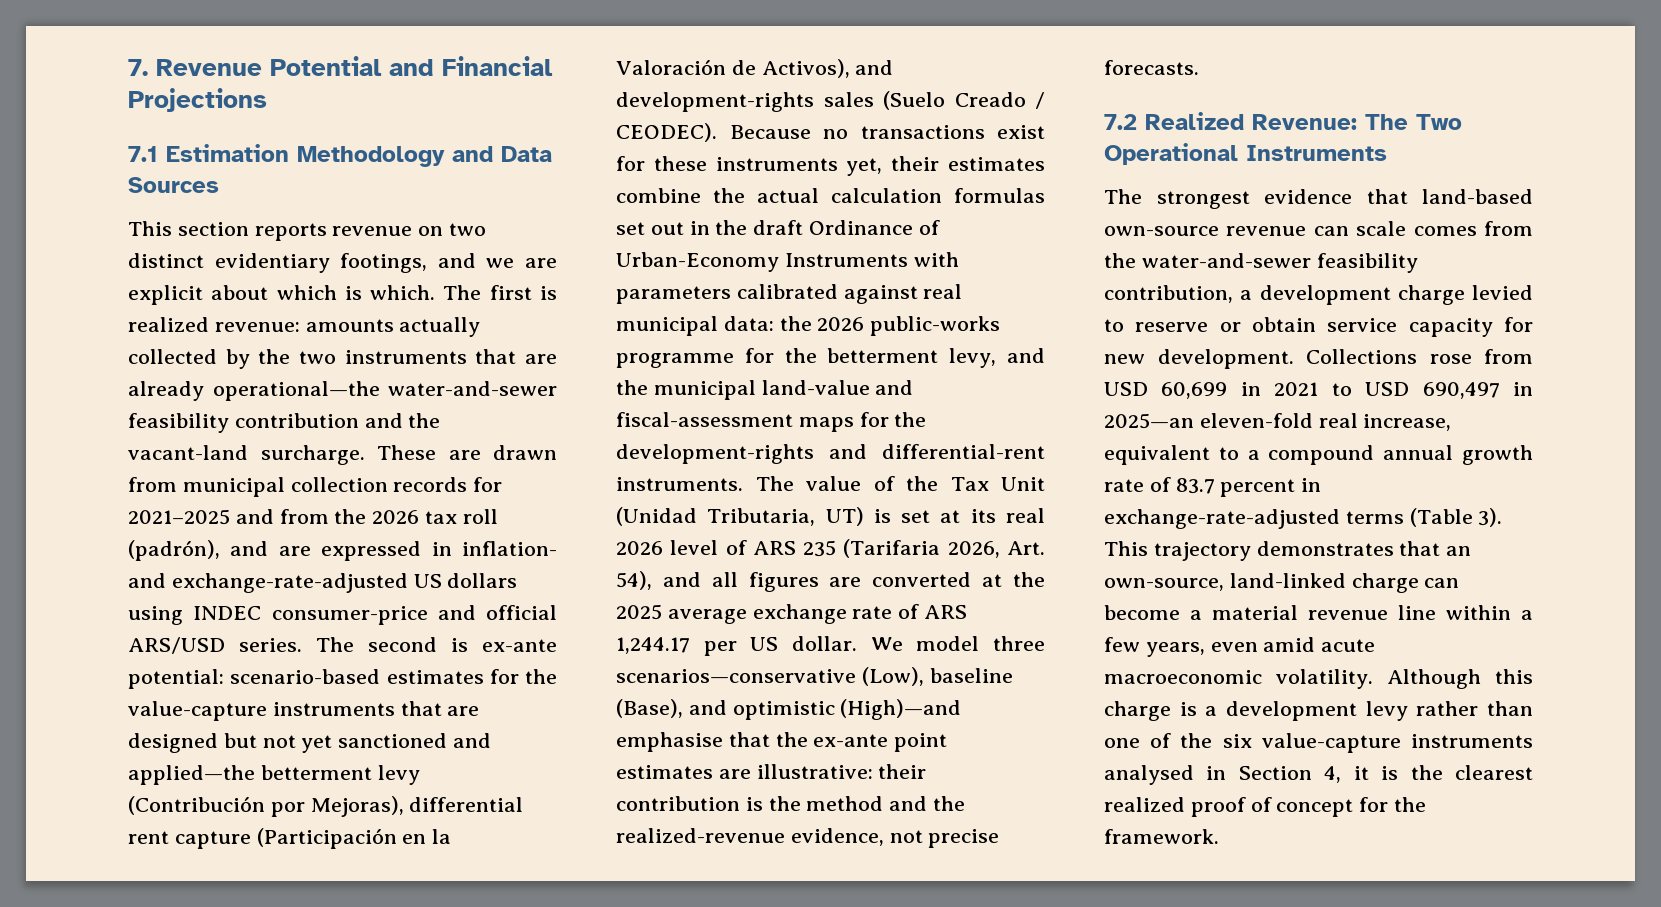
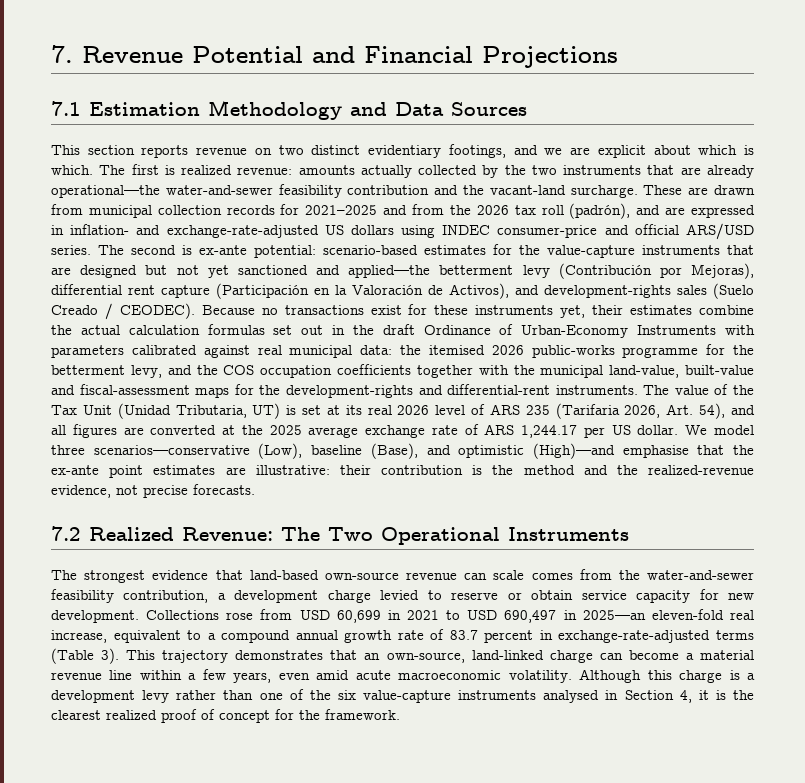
(812, 323) none -> [428,345,485,355] itemised
[653,380,870,400] municipal land-value -> [223,364,754,378] COS occupation coefficients together with the municipal land-value, built-value

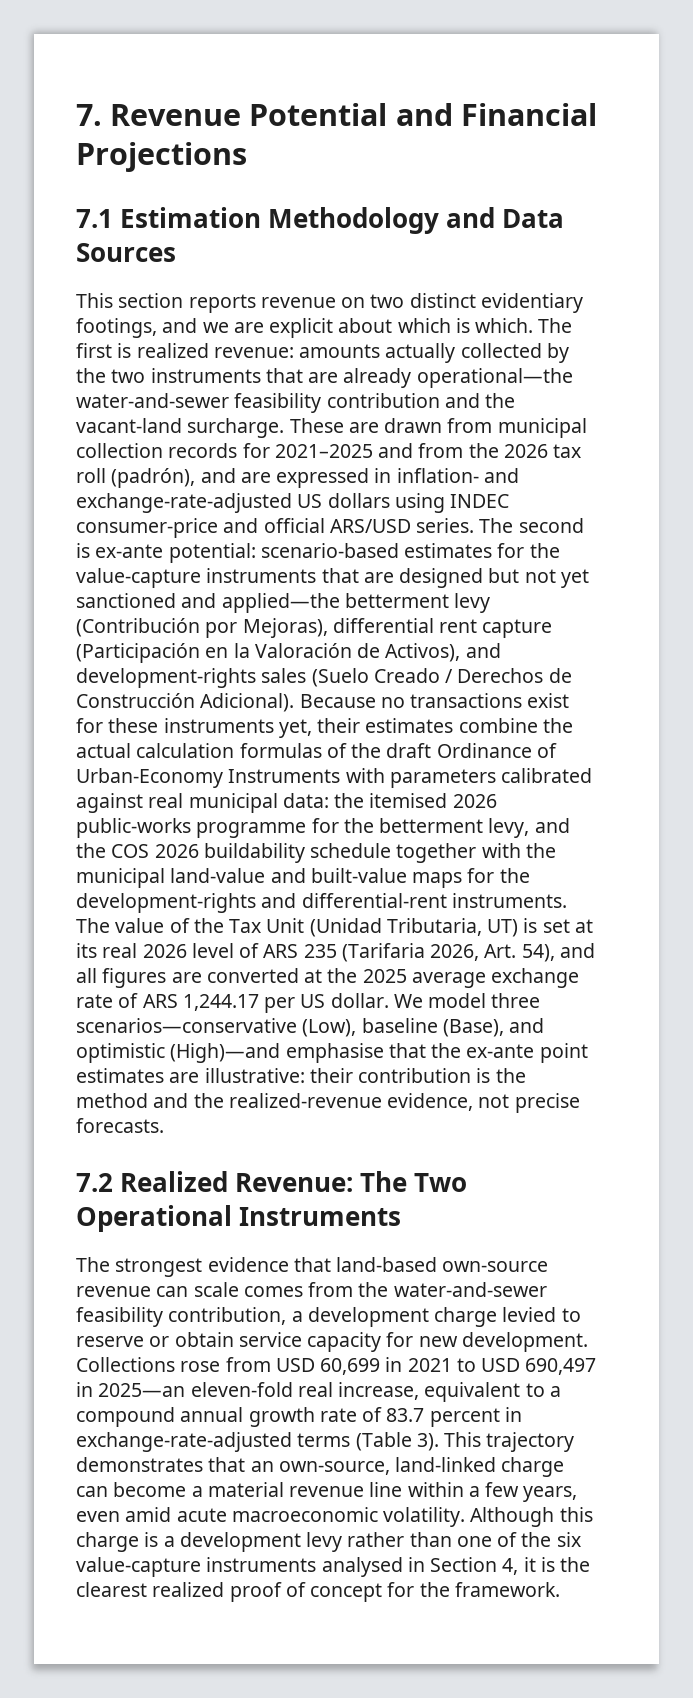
[119,303,195,319] CEODEC). -> [457,668,572,683] [76,693,295,712] Derechos de Construcción Adicional).
[273,325,346,335] set out in -> [326,743,347,758] of
[260,364,411,378] occupation coefficients -> [154,843,392,863] 2026 buildability schedule
[609,365,754,378] [51,384,190,395] land-value, built-value and fiscal-assessment -> [170,868,407,883] land-value and built-value

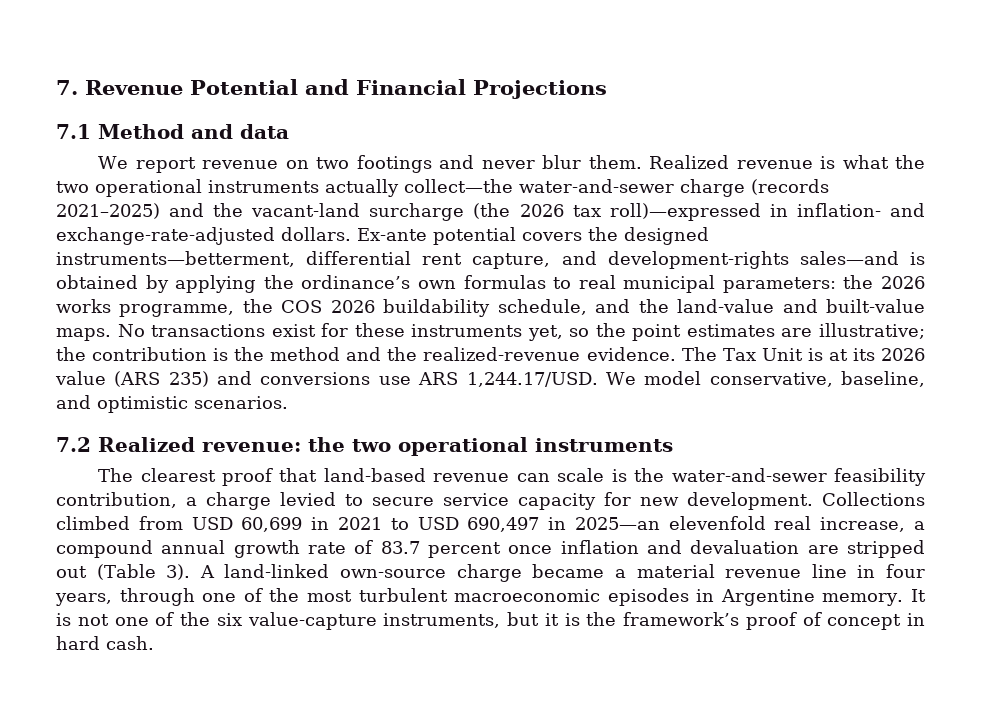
[120,207,565,234] [76,243,176,262] [76,293,583,313] [76,318,573,338] [76,343,569,363] [76,368,573,388] [76,393,516,413] [76,418,587,438] [76,443,582,458] [76,468,519,488] [76,493,510,513] [76,518,584,538] [76,543,560,563] [76,568,589,588] [76,593,491,613] [76,618,553,638] [76,643,501,663] [76,668,572,688] [76,693,405,712] Estimation Methodology and Data Sources // This section reports revenue on two distinct evidentiary footings, and we are explicit about which is which. The first is realized revenue: amounts actually collected by the two instruments that are already operational—the water-and-sewer feasibility contribution and the vacant-land surcharge. These are drawn from municipal collection records for 2021–2025 and from the 2026 tax roll (padrón), and are expressed in inflation- and exchange-rate-adjusted US dollars using INDEC consumer-price and official ARS/USD series. The second is ex-ante potential: scenario-based estimates for the value-capture instruments that are designed but not yet sanctioned and applied—the betterment levy (Contribución por Mejoras), differential rent capture (Participación en la Valoración de Activos), and development-rights sales (Suelo Creado / Derechos de Construcción Adicional). Because no -> [98,124,289,139] [98,155,925,173] [56,179,829,197] [56,203,925,221] [56,227,709,245] [56,251,925,269] [56,275,926,293] [56,299,926,317] [56,324,145,341] Method and data // We report revenue on two footings and never blur them. Realized revenue is what the two operational instruments actually collect—the water-and-sewer charge (records 2021–2025) and the vacant-land surcharge (the 2026 tax roll)—expressed in inflation- and exchange-rate-adjusted dollars. Ex-ante potential covers the designed instruments—betterment, differential rent capture, and development-rights sales—and is obtained by applying the ordinance’s own formulas to real municipal parameters: the 2026 works programme, the COS 2026 buildability schedule, and the land-value and built-value maps. No
[317,718,573,733] [76,743,557,758] [76,768,593,788] [76,793,497,813] [76,818,570,838] [76,843,556,863] [76,868,530,888] [76,893,567,913] [76,918,593,937] [76,943,595,962] [76,968,580,988] [76,993,541,1013] [76,1018,545,1037] [76,1043,535,1063] their estimates combine the actual calculation formulas of the draft Ordinance of Urban-Economy Instruments with parameters calibrated against real municipal data: the itemised 2026 public-works programme for the betterment levy, and the COS 2026 buildability schedule together with the municipal land-value and built-value maps for the development-rights and differential-rent instruments. The value of the Tax Unit (Unidad Tributaria, UT) is set at its real 2026 level of ARS 235 (Tarifaria 2026, Art. 54), and all figures are converted at the 2025 average exchange rate of ARS 1,244.17 per US dollar. We model three scenarios—conservative (Low), baseline (Base), and optimistic (High)—and emphasise that the ex-ante -> [569,323,626,337] so the
[204,1068,353,1083] illustrative: their -> [819,323,926,339] [56,347,86,361] illustrative; the
[387,1093,580,1113] [76,1118,164,1133] [76,1171,468,1192] [76,1205,402,1232] [76,1257,289,1277] evidence, not precise forecasts. // 7.2 Realized Revenue: The Two Operational Instruments // The strongest evidence -> [586,347,926,361] [55,371,926,387] [56,395,288,413] [56,437,673,456] [98,468,274,486] evidence. The Tax Unit is at its 2026 value (ARS 235) and conversions use ARS 1,244.17/USD. We model conservative, baseline, and optimistic scenarios. // 7.2 Realized revenue: the two operational instruments // The clearest proof
[442,1261,549,1272] own-source -> (426, 475) none
[243,1282,354,1297] comes from -> [611,469,627,482] is
[307,1307,429,1327] development -> (197, 501) none
[76,1332,234,1347] reserve or obtain -> [372,497,434,506] secure
[180,1361,221,1372] rose -> [56,516,130,530] climbed
[190,1382,293,1397] eleven-fold -> [668,516,766,530] elevenfold
[424,1382,545,1402] equivalent to -> (906, 524) none
[504,1407,522,1422] [76,1432,575,1452] [76,1457,565,1477] [76,1482,578,1502] [76,1507,593,1527] [76,1532,452,1552] in exchange-rate-adjusted terms (Table 3). This trajectory demonstrates that an own-source, land-linked charge can become a material revenue line within a few years, even amid acute macroeconomic volatility. Although this charge is a development levy rather than -> [508,540,925,558] [56,564,926,582] [55,588,926,606] [56,613,109,626] once inflation and devaluation are stripped out (Table 3). A land-linked own-source charge became a material revenue line in four years, through one of the most turbulent macroeconomic episodes in Argentine memory. It is not
[206,1557,519,1577] instruments analysed in Section 4, -> [383,612,539,628] instruments, but
[76,1582,225,1597] clearest realized -> [623,612,739,626] framework’s
[387,1582,560,1597] for the framework. -> [907,613,925,626] [56,636,154,650] in hard cash.

